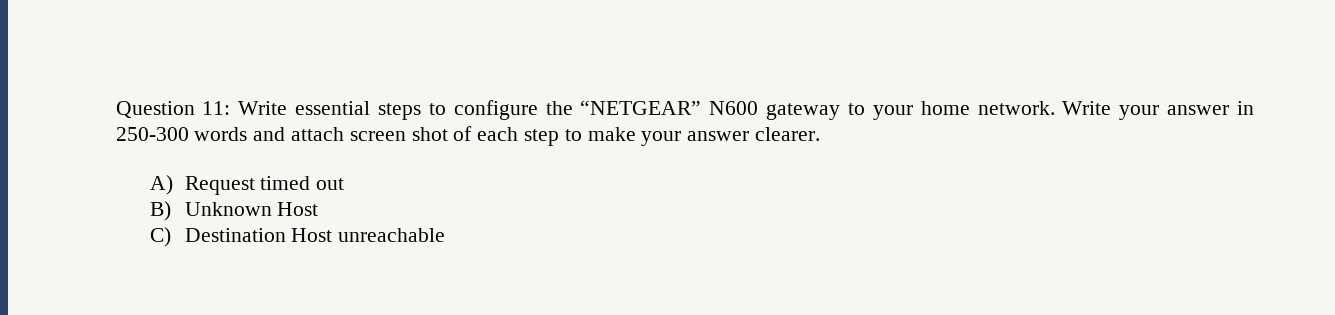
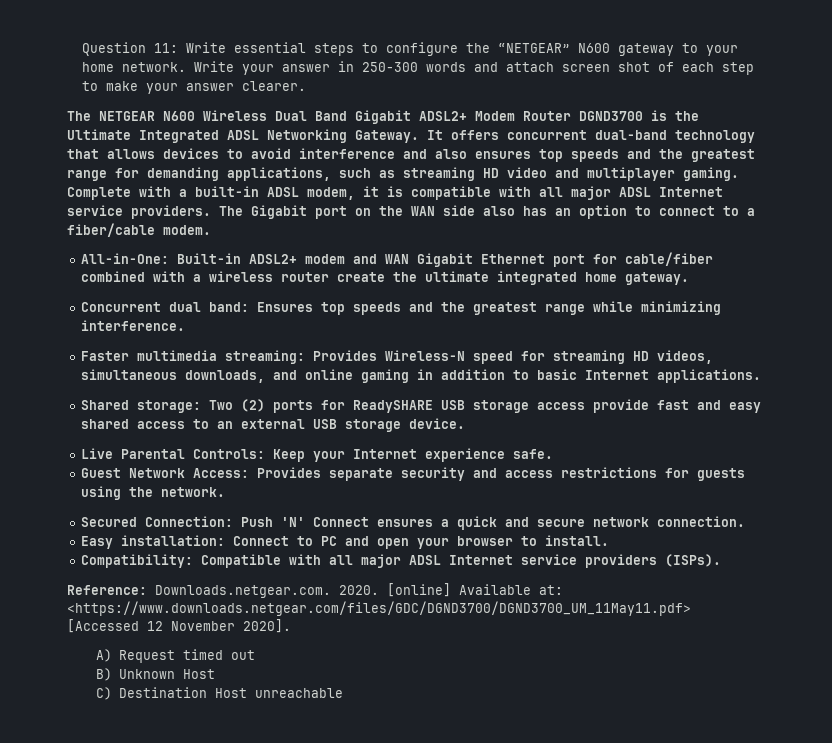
(820, 134) none -> [67,110,699,124] [67,129,755,143] [67,148,755,162] [67,167,739,181] [67,186,723,200] [67,205,755,219] [67,223,211,237] [80,252,713,267] [80,271,689,285] [80,301,721,315] [80,320,185,331] [80,350,713,364] [80,369,761,383] [80,399,761,413] [80,418,465,432] [80,448,553,462] [80,467,745,481] [80,486,225,500] [80,516,745,530] [80,535,609,549] [80,554,721,568] [67,583,563,598] [67,601,691,616] [67,619,291,633] // The NETGEAR N600 Wireless Dual Band Gigabit ADSL2+ Modem Router DGND3700 is the Ultimate Integrated ADSL Networking Gateway. It offers concurrent dual-band technology that allows devices to avoid interference and also ensures top speeds and the greatest range for demanding applications, such as streaming HD video and multiplayer gaming. Complete with a built-in ADSL modem, it is compatible with all major ADSL Internet service providers. The Gigabit port on the WAN side also has an option to connect to a fiber/cable modem. // All-in-One: Built-in ADSL2+ modem and WAN Gigabit Ethernet port for cable/fiber combined with a wireless router create the ultimate integrated home gateway. // Concurrent dual band: Ensures top speeds and the greatest range while minimizing interference. // Faster multimedia streaming: Provides Wireless-N speed for streaming HD videos, simultaneous downloads, and online gaming in addition to basic Internet applications. // Shared storage: Two (2) ports for ReadySHARE USB storage access provide fast and easy shared access to an external USB storage device. // Live Parental Controls: Keep your Internet experience safe. // Guest Network Access: Provides separate security and access restrictions for guests using the network. // Secured Connection: Push 'N' Connect ensures a quick and secure network connection. // Easy installation: Connect to PC and open your browser to install. // Compatibility: Compatible with all major ADSL Internet service providers (ISPs). // Reference: Downloads.netgear.com. 2020. [online] Available at: <https://www.downloads.netgear.com/files/GDC/DGND3700/DGND3700_UM_11May11.pdf> [Accessed 12 November 2020].

